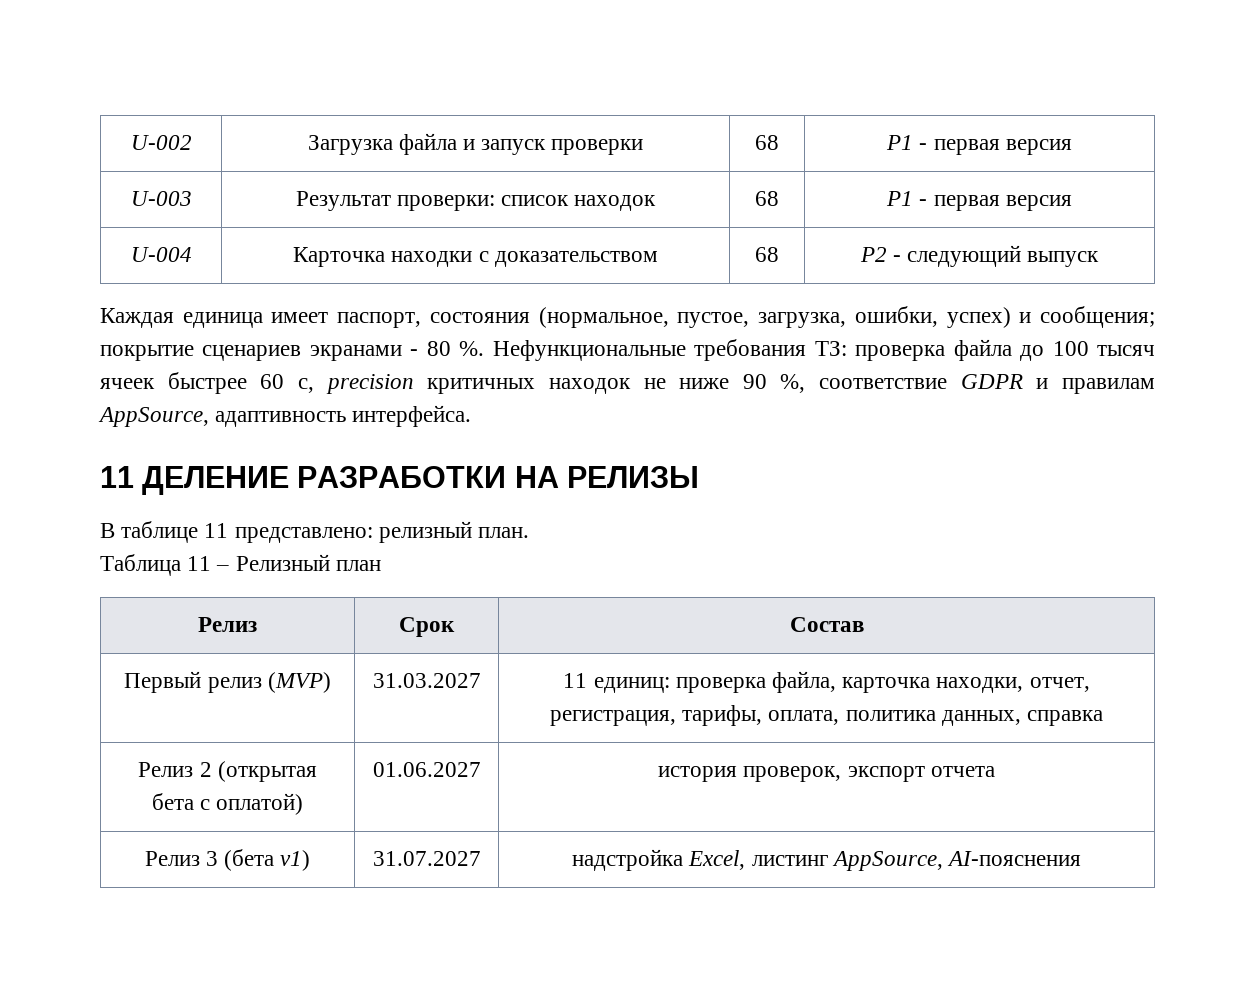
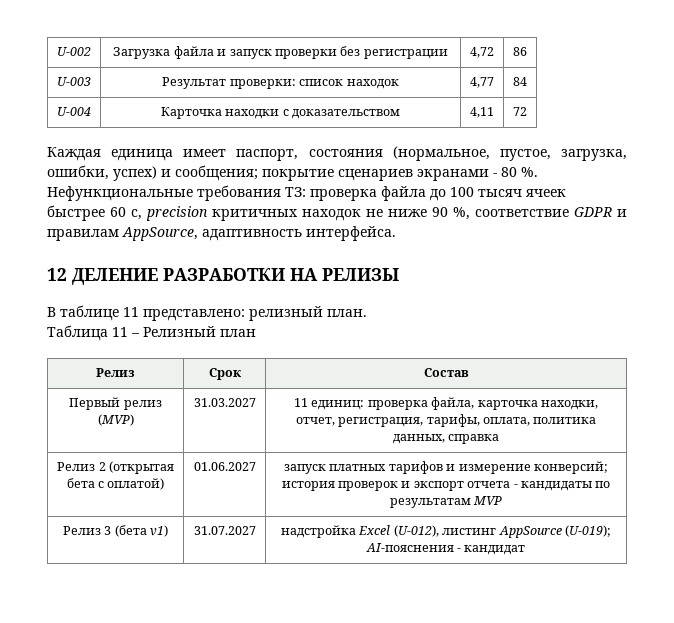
[755,135,779,150] [886,135,1072,155] | 68 | P1 - первая версия -> [340,46,448,59] [470,47,494,58] [513,47,527,56] без регистрации | 4,72 | 86
[755,191,779,206] [886,191,1072,211] 68 | P1 - первая версия -> [470,77,494,88] [513,77,527,86] 4,77 | 84
[755,247,779,262] [859,245,1100,267] 68 | P2 - следующий выпуск -> [470,107,494,118] [513,107,527,116] 4,11 | 72
[100,466,134,488] 11 -> [47,268,67,281] 12
[658,766,995,782] история проверок, экспорт отчета -> [284,461,608,474] [281,481,611,491] [389,496,503,508] запуск платных тарифов и измерение конверсий; история проверок и экспорт отчета - кандидаты по результатам MVP
[688,850,1081,871] Excel, листинг AppSource, AI-пояснения -> [358,525,611,538] [365,543,526,555] Excel (U-012), листинг AppSource (U-019); AI-пояснения - кандидат

